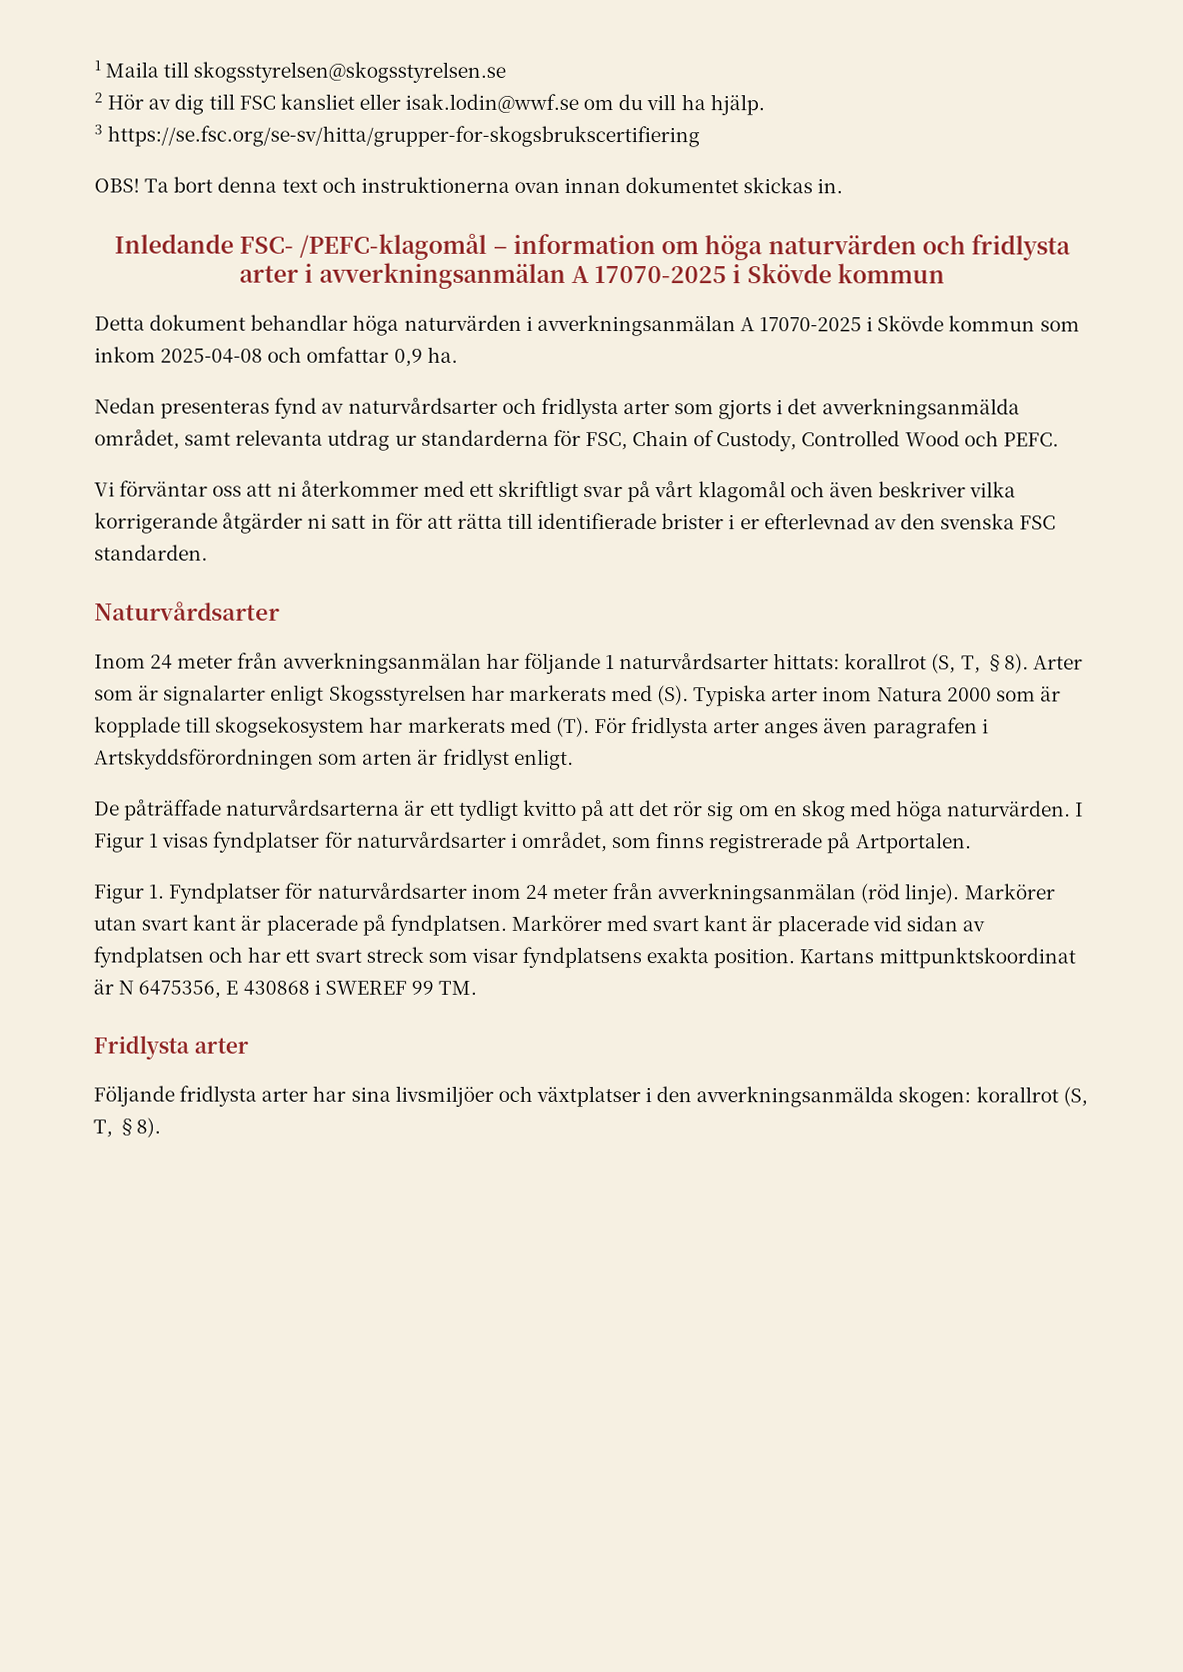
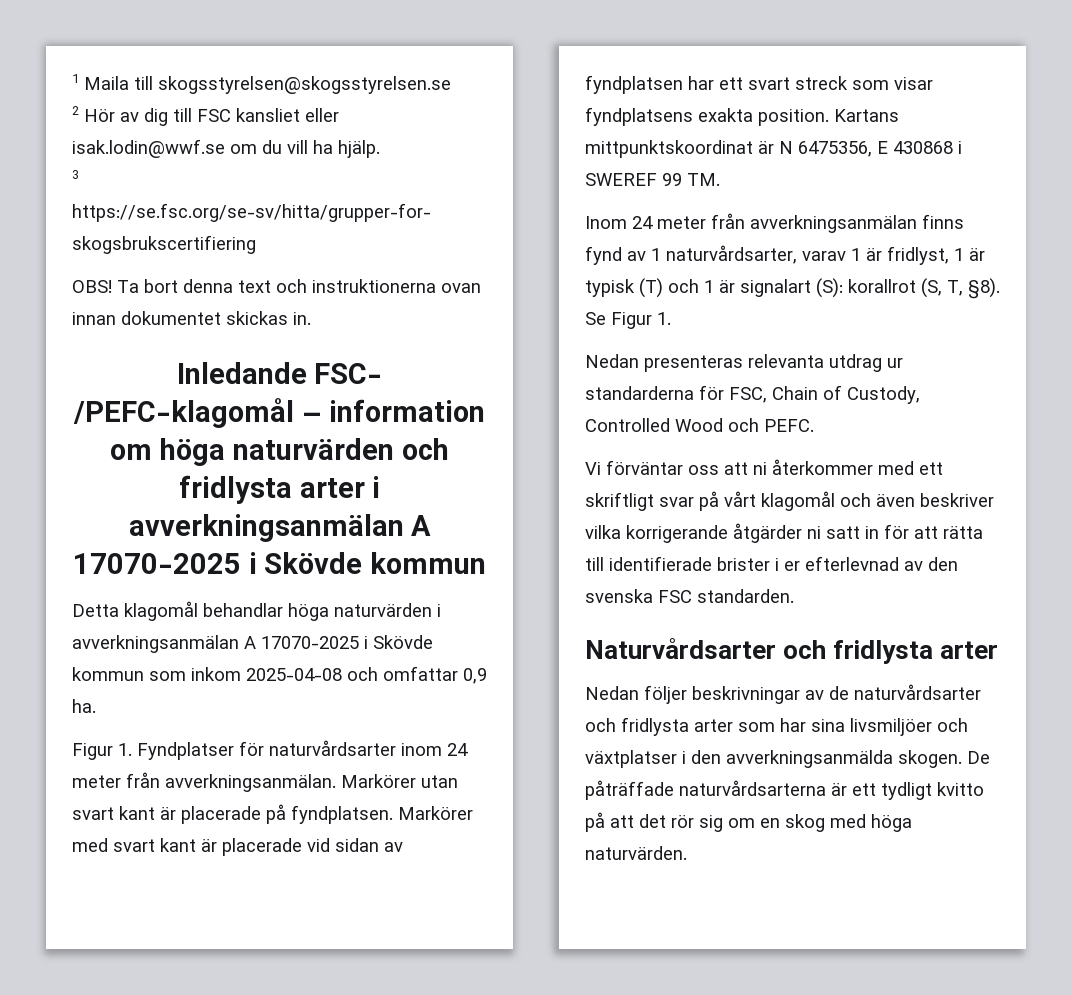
[149,314,247,331] dokument -> [124,601,198,621] klagomål
[94,397,1020,420] [94,429,232,450] Nedan presenteras fynd av naturvårdsarter och fridlysta arter som gjorts i det avverkningsanmälda området, samt -> [72,740,468,760] [72,772,458,792] [72,804,473,824] [72,838,403,856] [585,75,933,94] [585,107,899,126] [585,140,962,158] [585,173,720,186] [585,213,964,233] [585,245,985,265] [585,278,1000,299] [585,312,671,329] [585,354,743,372] Figur 1. Fyndplatser för naturvårdsarter inom 24 meter från avverkningsanmälan. Markörer utan svart kant är placerade på fyndplatsen. Markörer med svart kant är placerade vid sidan av fyndplatsen har ett svart streck som visar fyndplatsens exakta position. Kartans mittpunktskoordinat är N 6475356, E 430868 i SWEREF 99 TM. // Inom 24 meter från avverkningsanmälan finns fynd av 1 naturvårdsarter, varav 1 är fridlyst, 1 är typisk (T) och 1 är signalart (S): korallrot (S, T, §8). Se Figur 1. // Nedan presenteras
[94,652,1083,675] [94,684,1061,707] [94,716,989,739] [94,748,574,770] // Inom 24 meter från avverkningsanmälan har följande 1 naturvårdsarter hittats: korallrot (S, T, §8). Arter som är signalarter enligt Skogsstyrelsen har markerats med (S). Typiska arter inom Natura 2000 som är kopplade till skogsekosystem har markerats med (T). För fridlysta arter anges även paragrafen i Artskyddsförordningen som arten är fridlyst enligt. // -> [783,640,999,664] [585,684,981,704] [585,717,968,736] [585,750,962,768] och fridlysta arter // Nedan följer beskrivningar av de naturvårdsarter och fridlysta arter som har sina livsmiljöer och växtplatser i den avverkningsanmälda skogen.
[1075,802,1085,817] [93,831,972,854] [93,882,1055,905] [93,914,985,937] [93,946,1076,969] [93,979,478,999] [93,1035,249,1060] [93,1085,1088,1108] [93,1117,162,1138] I Figur 1 visas fyndplatser för naturvårdsarter i området, som finns registrerade på Artportalen. // Figur 1. Fyndplatser för naturvårdsarter inom 24 meter från avverkningsanmälan (röd linje). Markörer utan svart kant är placerade på fyndplatsen. Markörer med svart kant är placerade vid sidan av fyndplatsen och har ett svart streck som visar fyndplatsens exakta position. Kartans mittpunktskoordinat är N 6475356, E 430868 i SWEREF 99 TM. // Fridlysta arter // Följande fridlysta arter har sina livsmiljöer och växtplatser i den avverkningsanmälda skogen: korallrot (S, T, §8). -> (687, 853) none

